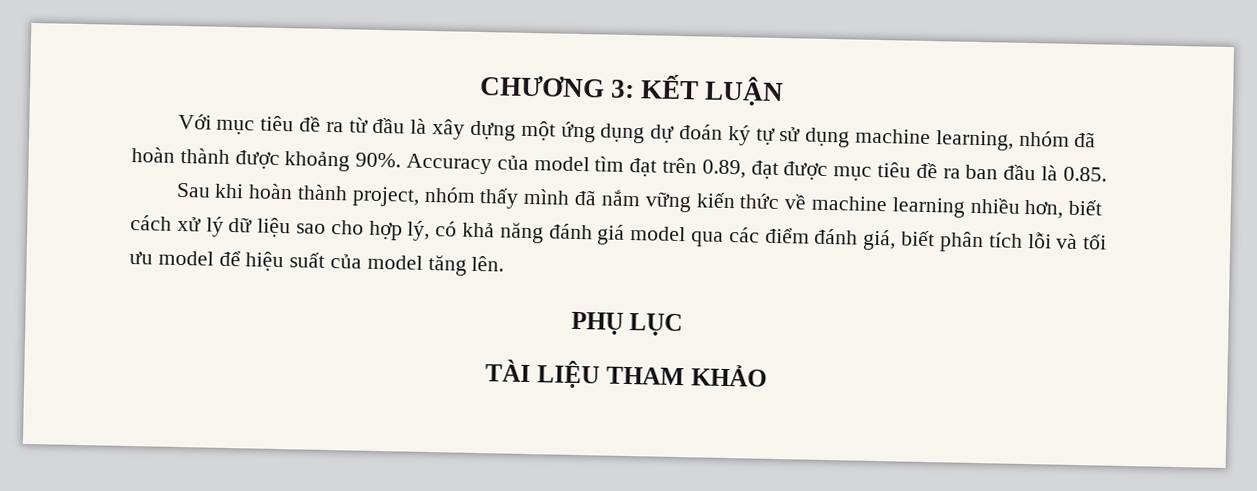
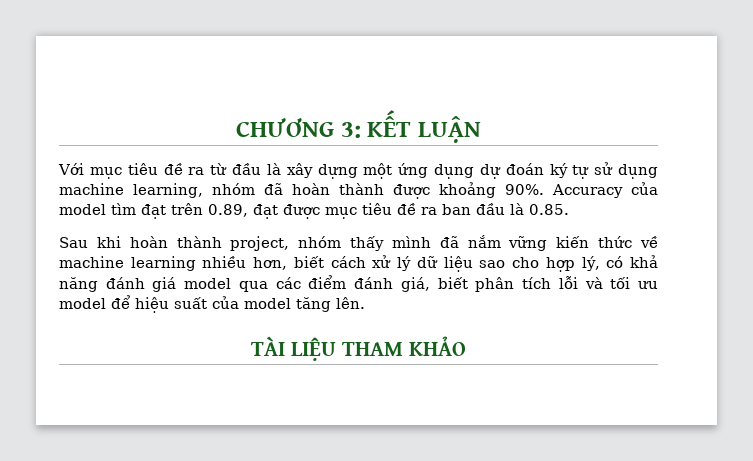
[570,311,684,337] // PHỤ LỤC -> (365, 303) none

